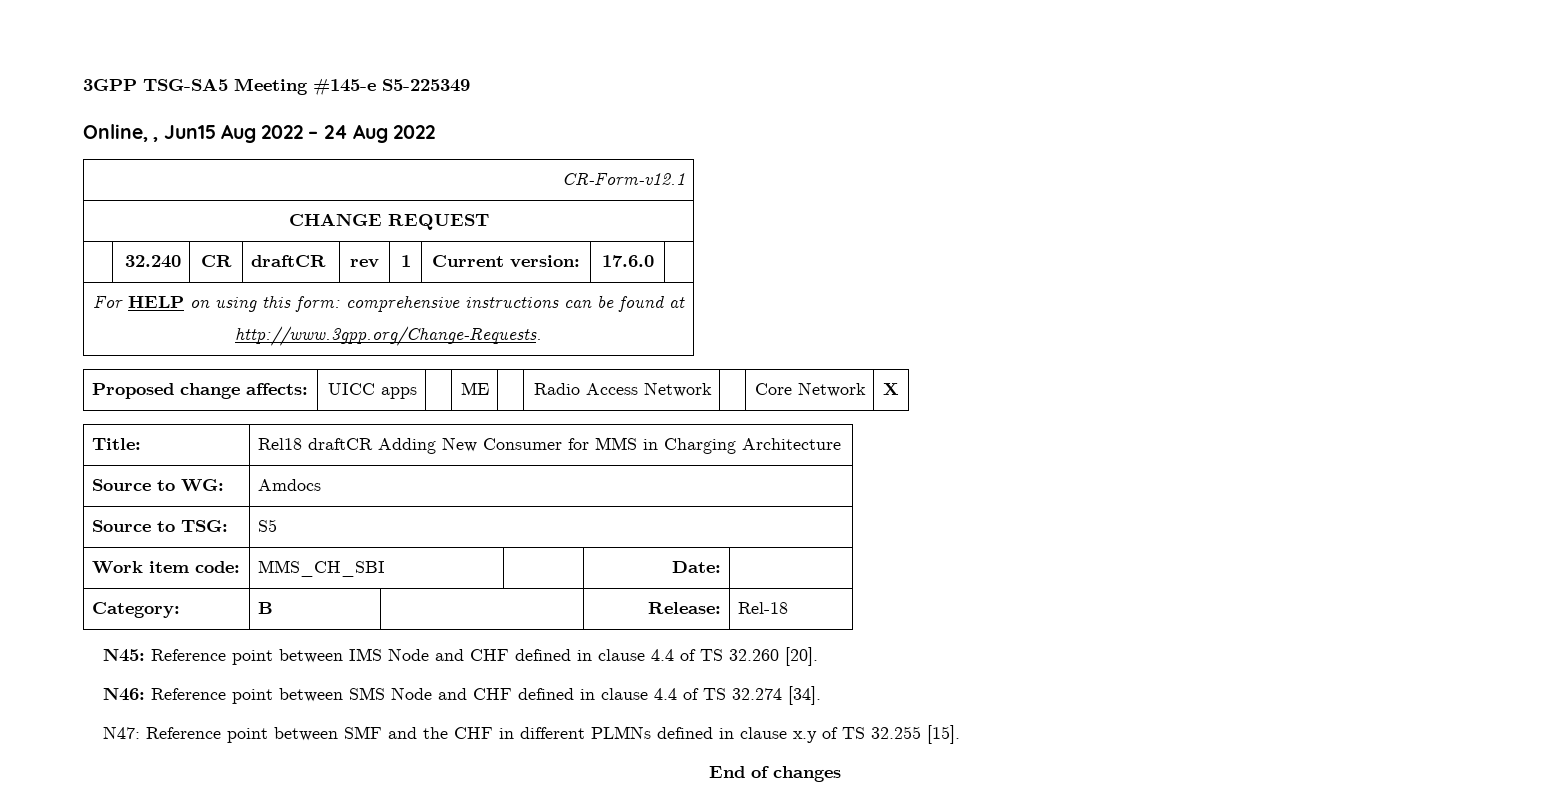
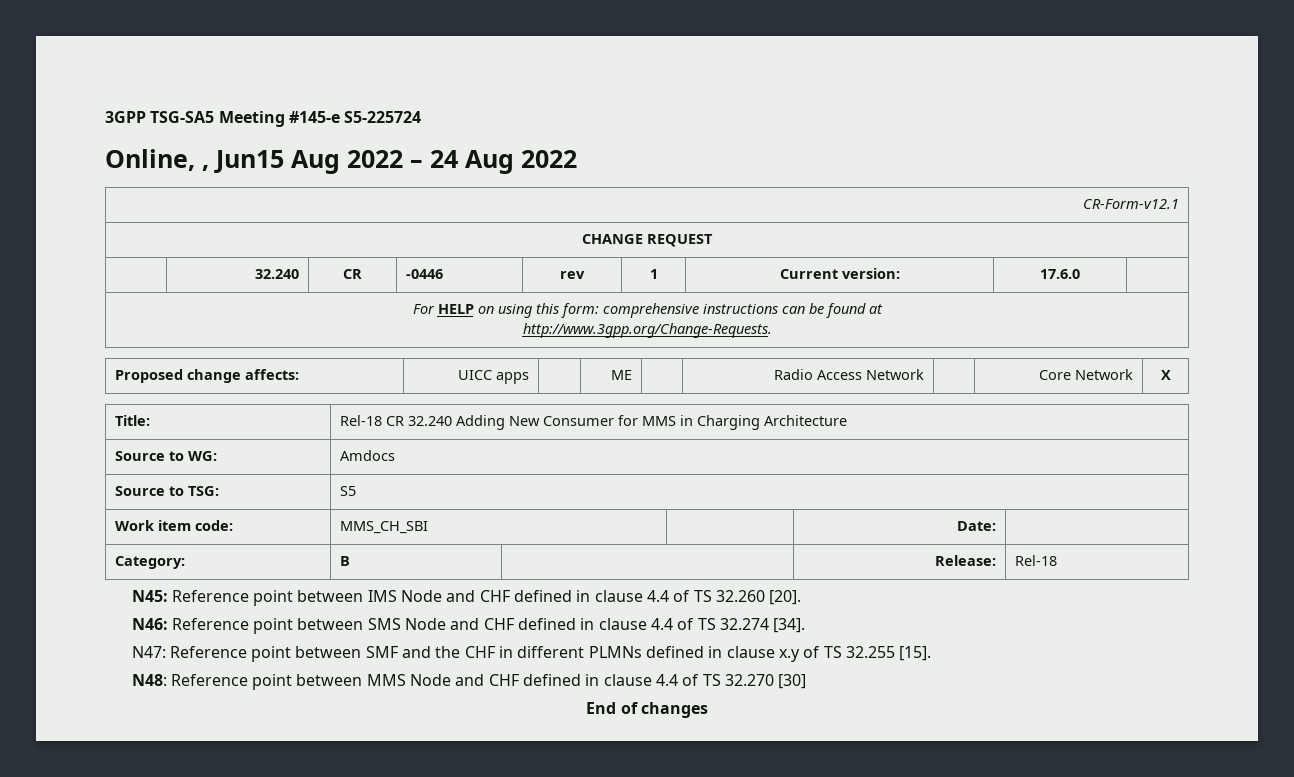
[382,79,470,92] S5-225349 -> [344,111,422,123] S5-225724
[250,255,326,267] draftCR -> [406,269,444,279] -0446
[257,438,373,450] Rel18 draftCR -> [340,415,453,426] Rel-18 CR 32.240
(961, 734) none -> [131,674,807,690] // N48: Reference point between MMS Node and CHF defined in clause 4.4 of TS 32.270 [30]

